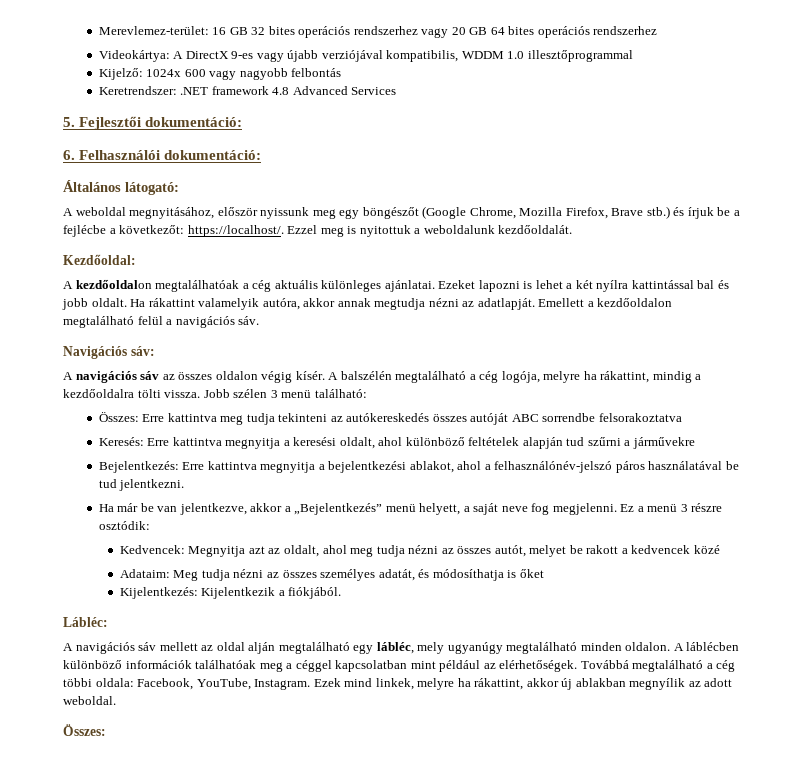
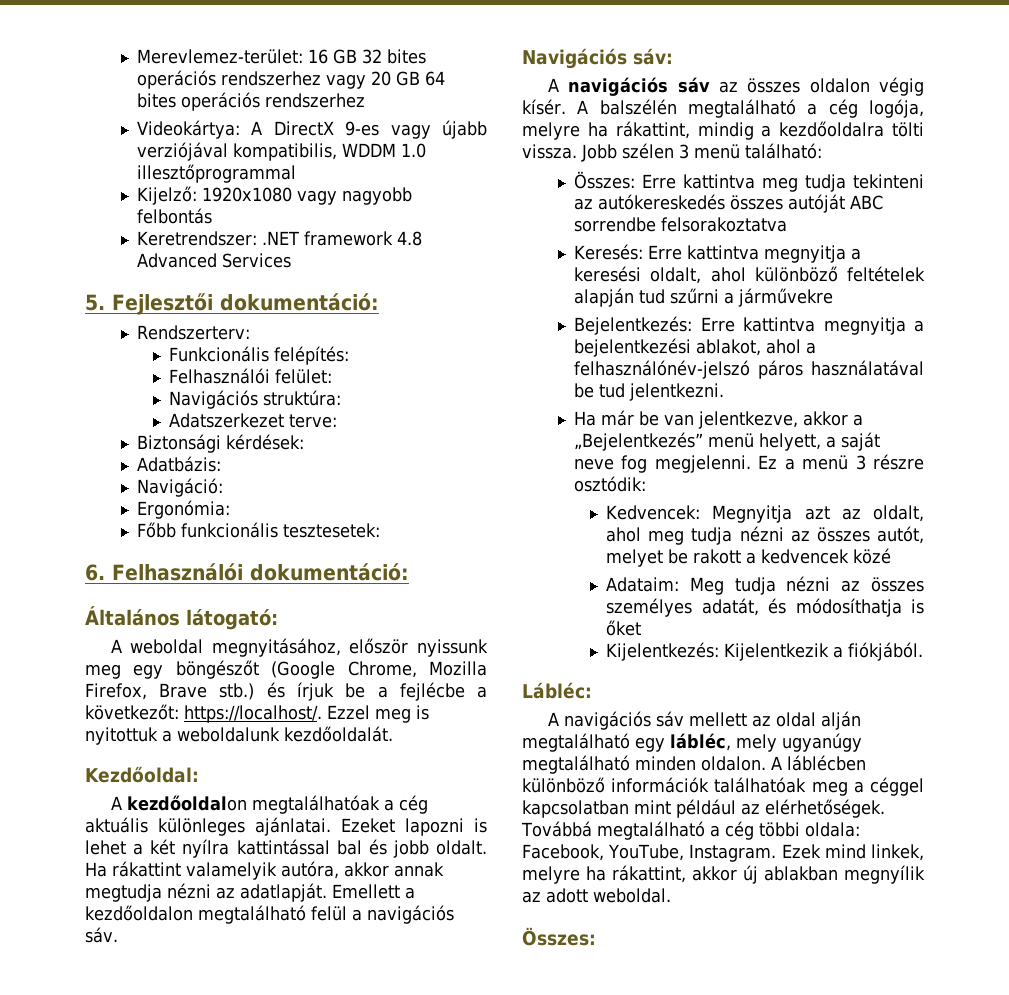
[146,69,206,77] 1024x 600 -> [202,187,293,202] 1920x1080
(243, 122) none -> [137,325,251,340] [169,346,350,365] [169,368,333,384] [169,390,342,409] [169,413,338,428] [137,434,305,453] [137,456,222,472] [137,478,224,497] [137,500,231,519] [137,522,381,538] // Rendszerterv: // Funkcionális felépítés: // Felhasználói felület: // Navigációs struktúra: // Adatszerkezet terve: // Biztonsági kérdések: // Adatbázis: // Navigáció: // Ergonómia: // Főbb funkcionális tesztesetek:

